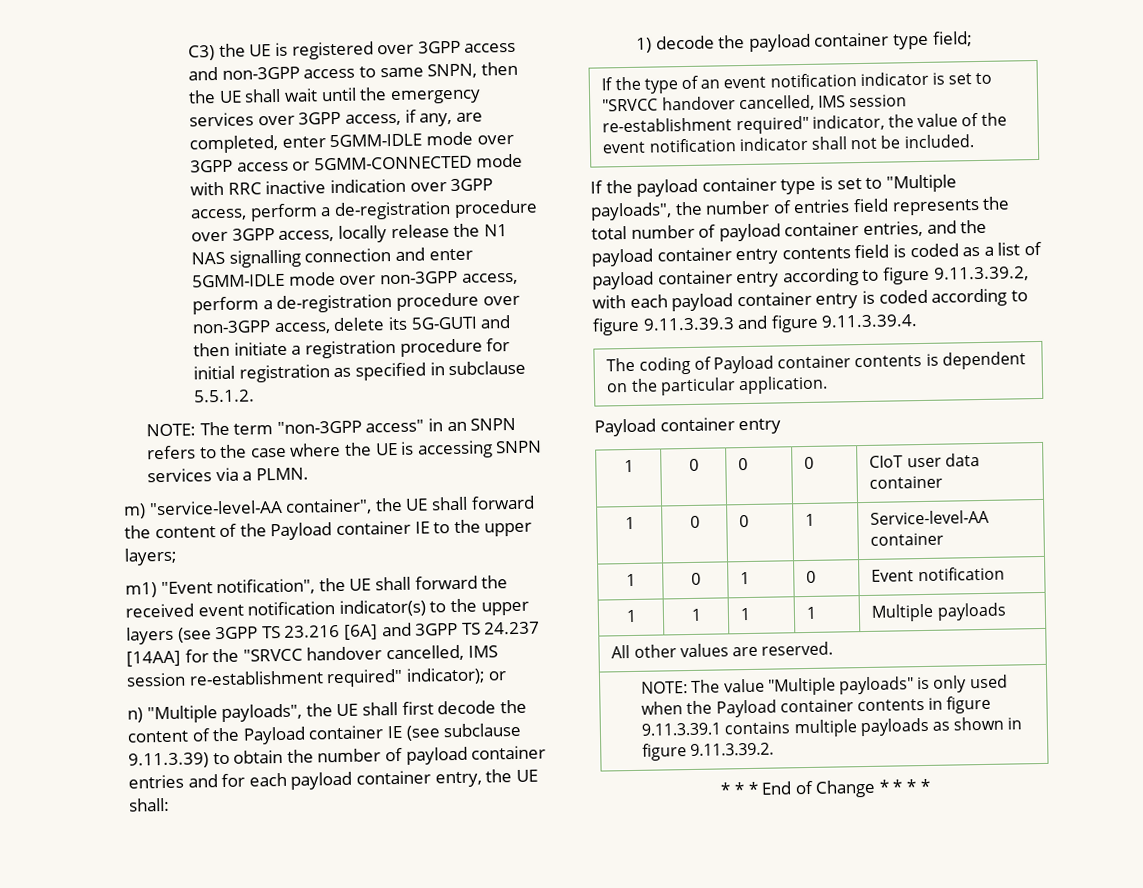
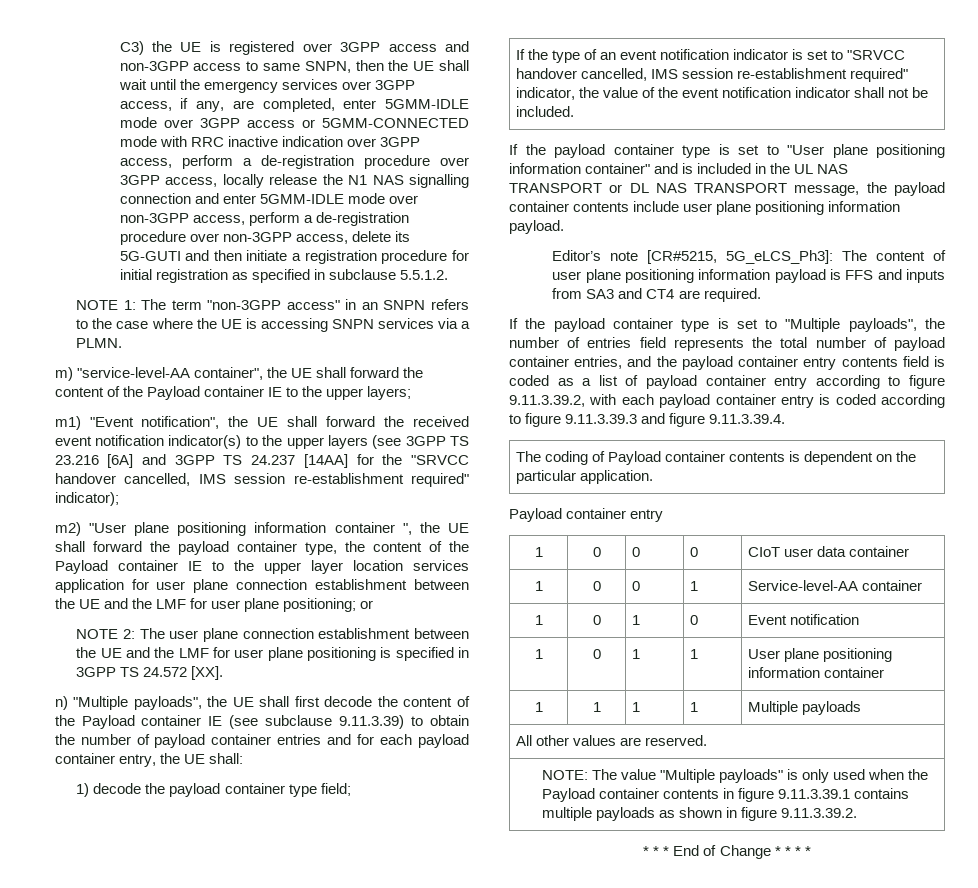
[146,423,197,437] NOTE: -> [76,300,136,310] NOTE 1:
[488,671,508,681] or -> [54,522,469,536] [54,541,469,555] [54,560,469,574] [54,579,469,593] [54,598,374,612] [76,628,470,642] [76,647,470,661] [76,666,224,680] // m2) "User plane positioning information container ", the UE shall forward the payload container type, the content of the Payload container IE to the upper layer location services application for user plane connection establishment between the UE and the LMF for user plane positioning; or // NOTE 2: The user plane connection establishment between the UE and the LMF for user plane positioning is specified in 3GPP TS 24.572 [XX].
(974, 141) none -> [509,144,945,158] [509,163,849,174] [509,182,945,196] [509,201,901,215] [509,220,564,234] [552,250,946,264] [552,269,945,283] [552,288,761,302] // If the payload container type is set to "User plane positioning information container" and is included in the UL NAS TRANSPORT or DL NAS TRANSPORT message, the payload container contents include user plane positioning information payload. // Editor’s note [CR#5215, 5G_eLCS_Ph3]: The content of user plane positioning information payload is FFS and inputs from SA3 and CT4 are required.
(1005, 574) none -> [534,649,543,659] [592,649,601,659] [631,649,640,659] [689,649,698,659] [747,648,893,662] [747,667,884,678] // 1 | 0 | 1 | 1 | User plane positioning information container

